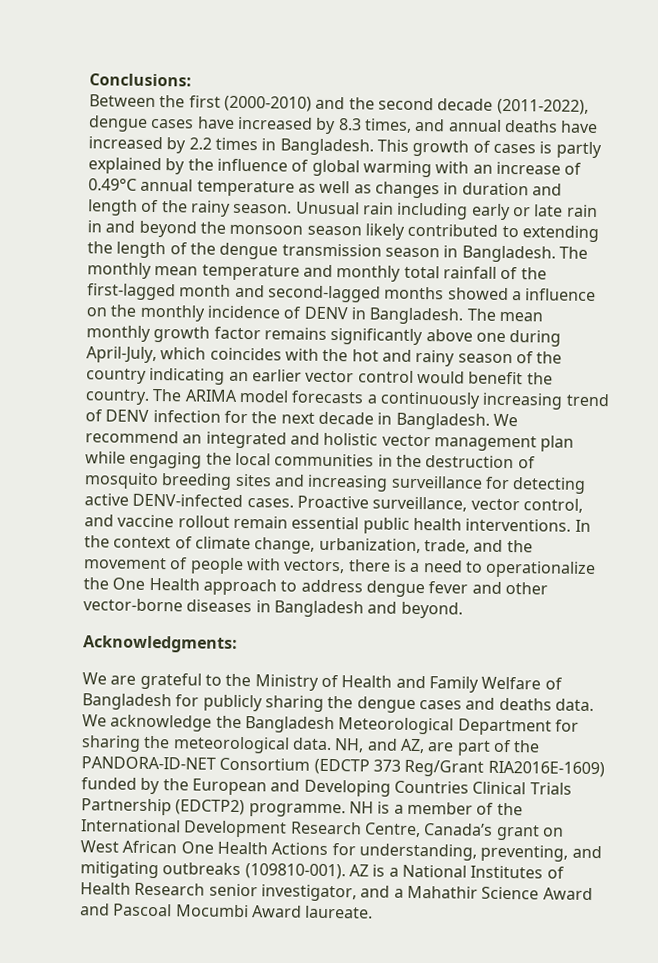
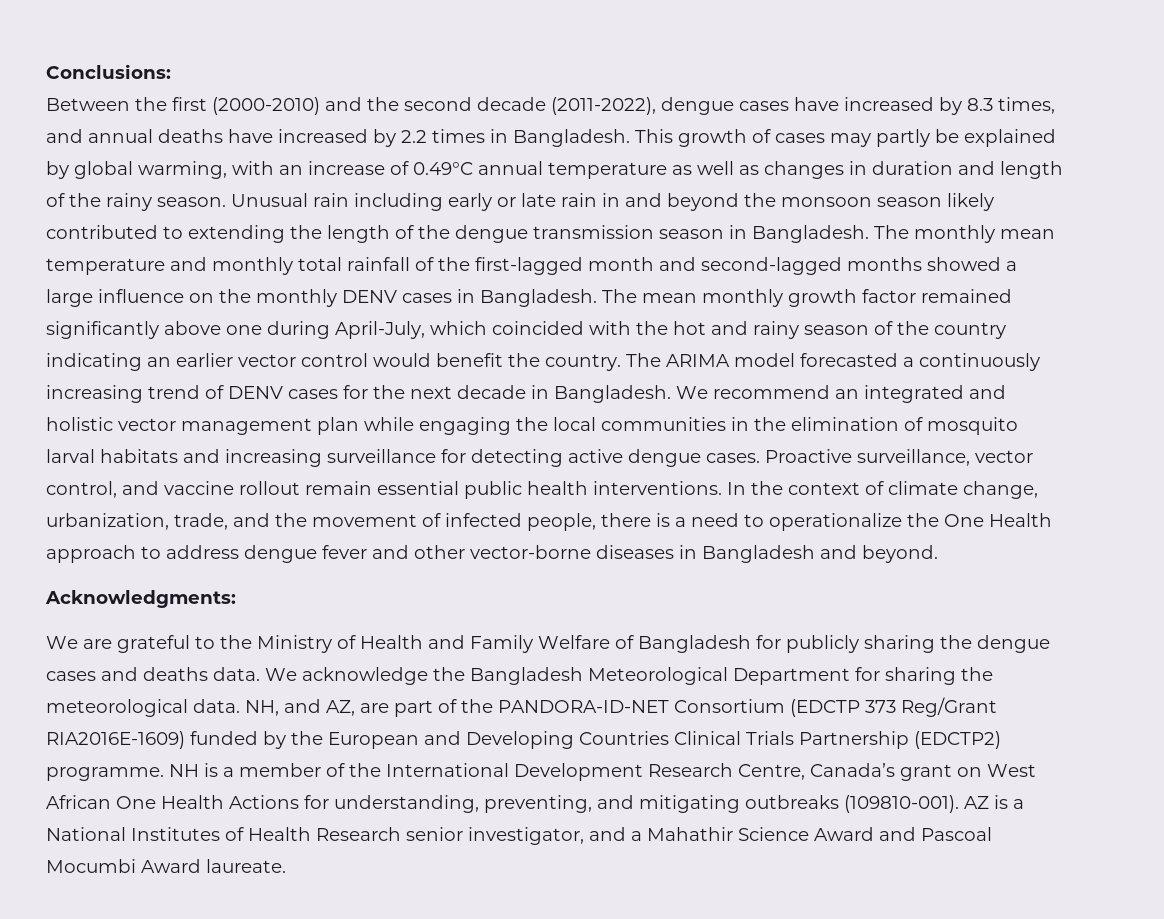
[539,141,602,159] [88,157,432,178] is partly explained by the influence of global warming -> [830,129,1056,147] [46,161,227,179] may partly be explained by global warming,
(522, 296) none -> [46,289,93,307] large
[206,305,348,320] incidence of DENV -> [342,290,452,303] DENV cases
[263,327,327,340] remains -> [921,289,1012,303] remained
[209,347,282,361] coincides -> [492,321,584,335] coincided
[291,390,365,404] forecasts -> [800,353,898,367] forecasted
[152,409,221,423] infection -> [288,389,338,399] cases
[425,455,515,469] destruction -> [791,417,899,431] elimination
[161,473,272,490] breeding sites -> [46,449,178,463] larval habitats
[132,493,244,508] DENV-infected -> [628,449,701,467] dengue
[189,557,346,575] people with vectors, -> [445,513,596,531] infected people,

